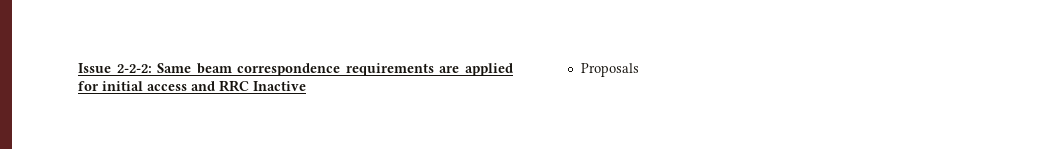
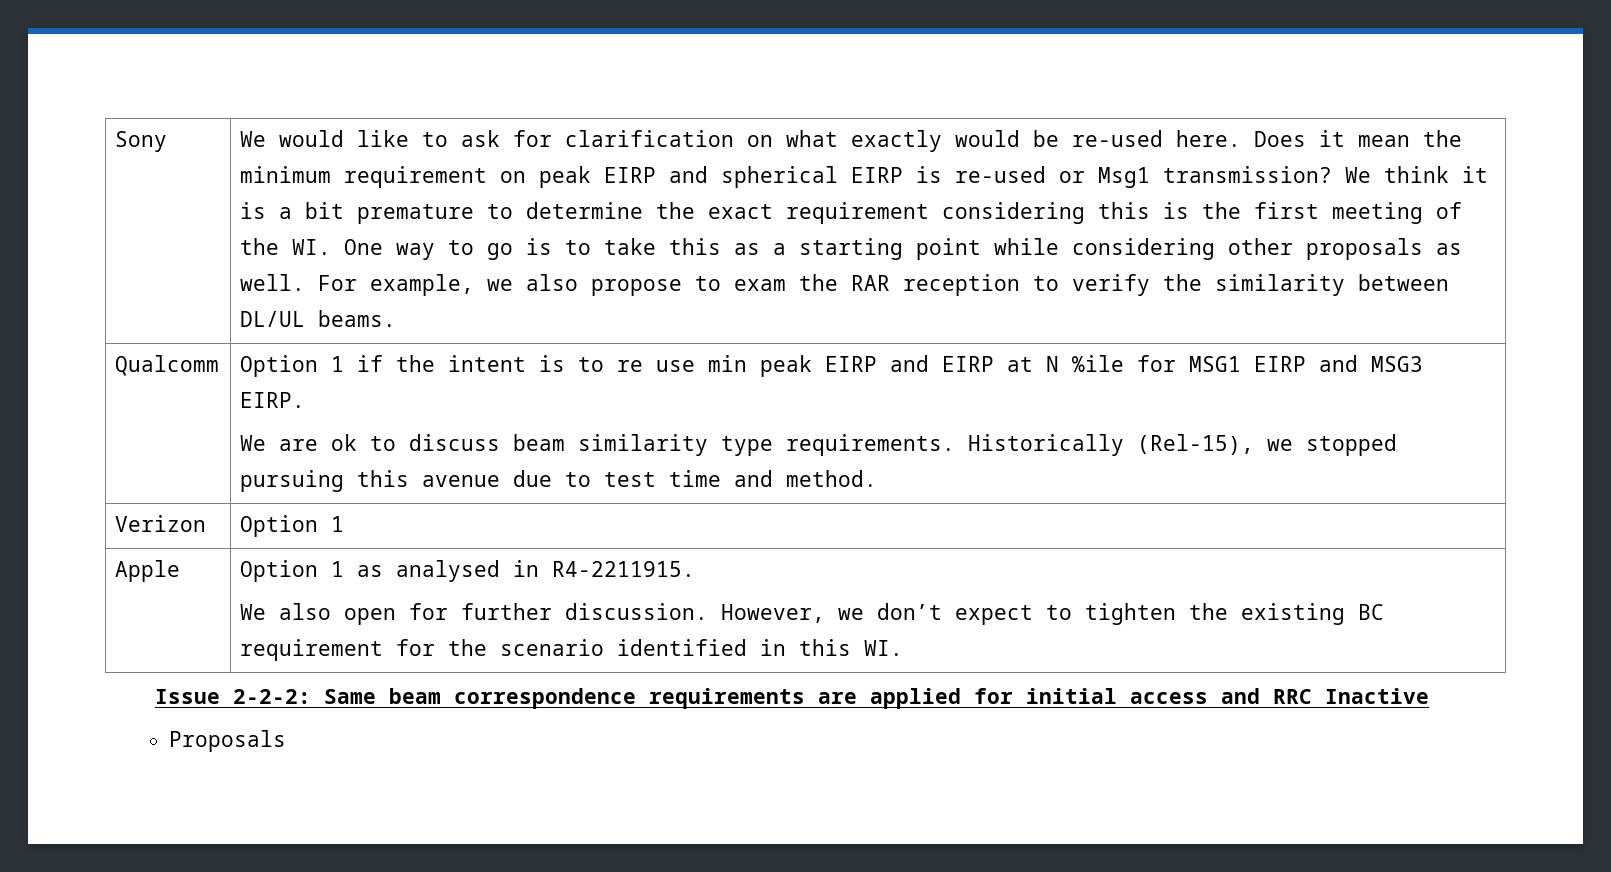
(78, 68) none -> [115,131,168,152] [240,130,1463,152] [240,166,1489,188] [240,202,1463,224] [240,238,1463,260] [240,274,1450,296] [240,310,397,327] [115,355,220,376] [240,355,1424,377] [240,392,306,408] [240,434,1398,456] [240,470,878,492] [115,515,207,532] [240,515,345,537] [115,560,181,582] [240,560,696,582] [240,603,1385,625] [240,639,904,661] Sony | We would like to ask for clarification on what exactly would be re-used here. Does it mean the minimum requirement on peak EIRP and spherical EIRP is re-used or Msg1 transmission? We think it is a bit premature to determine the exact requirement considering this is the first meeting of the WI. One way to go is to take this as a starting point while considering other proposals as well. For example, we also propose to exam the RAR reception to verify the similarity between DL/UL beams. // Qualcomm | Option 1 if the intent is to re use min peak EIRP and EIRP at N %ile for MSG1 EIRP and MSG3 EIRP. // We are ok to discuss beam similarity type requirements. Historically (Rel-15), we stopped pursuing this avenue due to test time and method. // Verizon | Option 1 // Apple | Option 1 as analysed in R4-2211915. // We also open for further discussion. However, we don’t expect to tighten the existing BC requirement for the scenario identified in this WI. //

